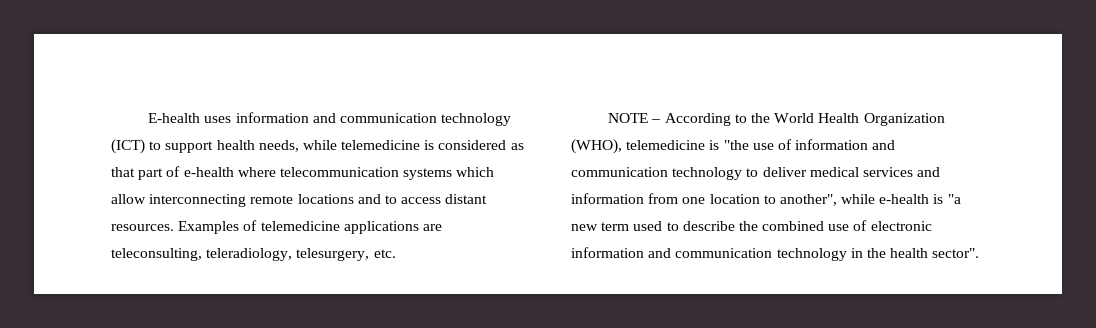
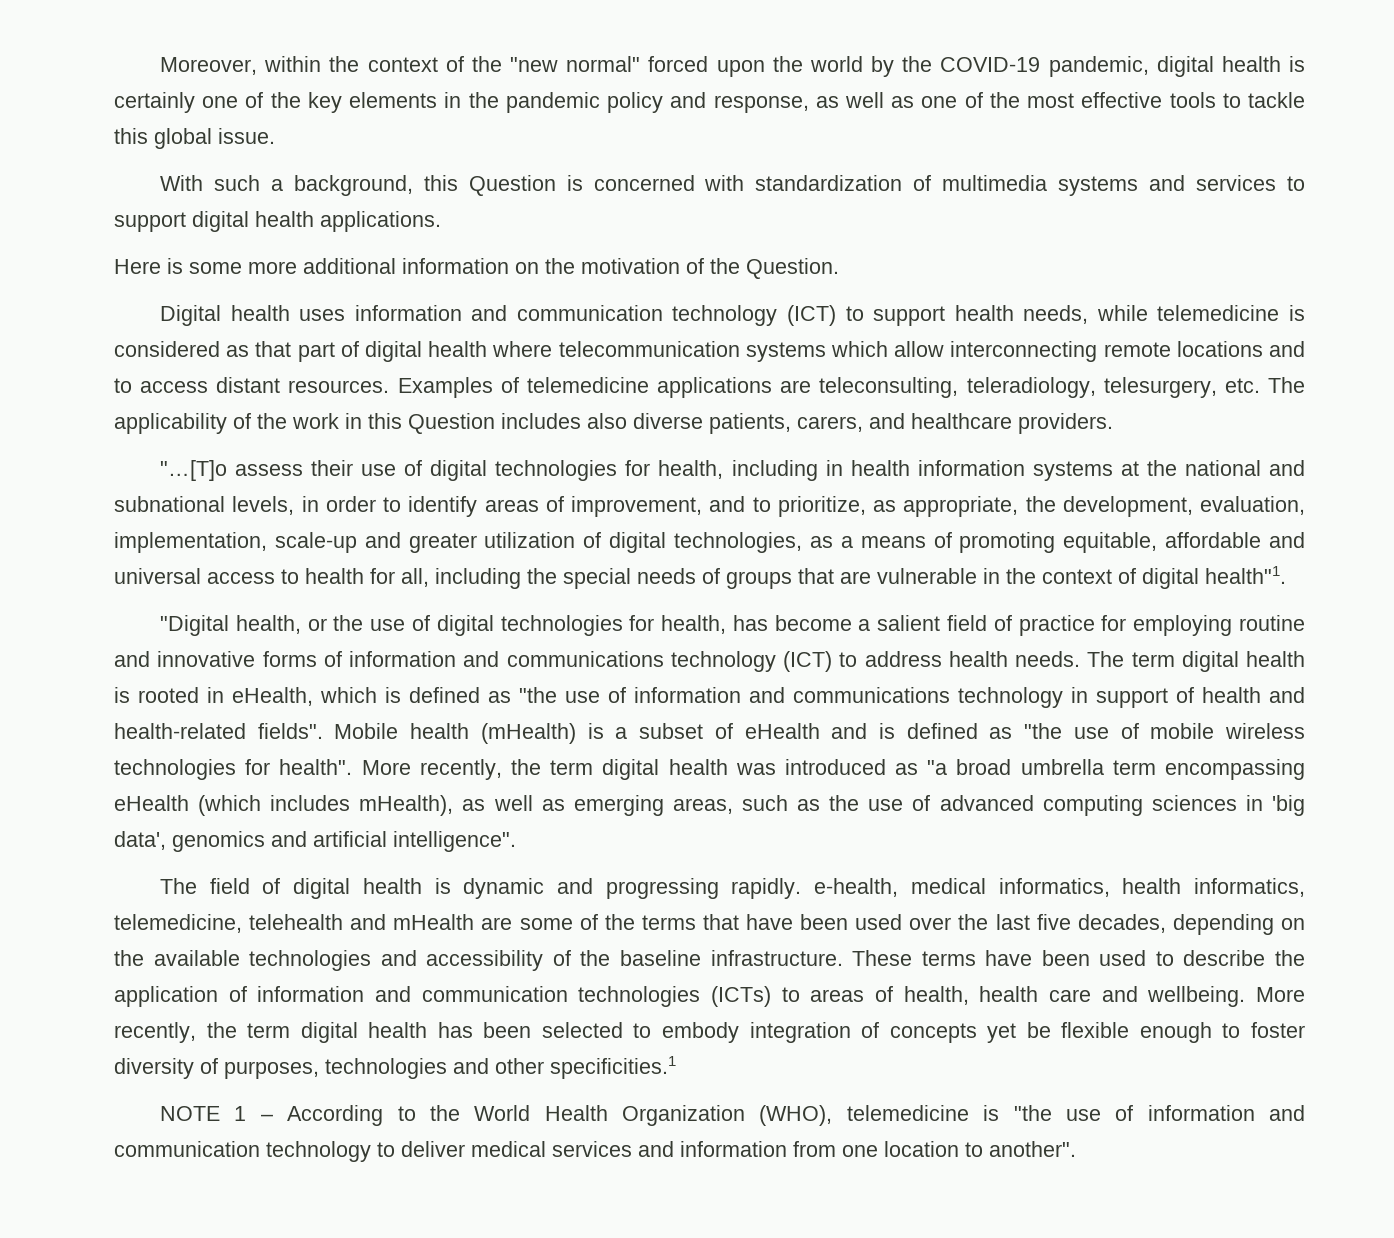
[148,113,201,123] E-health -> [160,56,1305,77] [114,92,1306,113] [114,128,275,149] [160,175,1305,196] [114,211,441,232] [114,258,839,279] [160,305,290,326] Moreover, within the context of the "new normal" forced upon the world by the COVID-19 pandemic, digital health is certainly one of the key elements in the pandemic policy and response, as well as one of the most effective tools to tackle this global issue. // With such a background, this Question is concerned with standardization of multimedia systems and services to support digital health applications. // Here is some more additional information on the motivation of the Question. // Digital health
[183,167,234,177] e-health -> [364,341,488,362] digital health
(396, 253) none -> [1268,377,1306,393] [114,413,1113,434] [160,460,1305,481] [114,496,1305,517] [114,532,1305,553] [114,566,1286,589] [160,615,1305,636] [114,651,1305,672] [114,687,1305,708] [114,723,1305,744] [114,759,1305,780] [114,795,1305,816] [114,831,516,852] [160,878,1305,899] [114,914,1305,935] [114,950,1305,971] [114,986,1305,1007] [114,1022,1305,1043] [114,1056,676,1079] The applicability of the work in this Question includes also diverse patients, carers, and healthcare providers. // "…[T]o assess their use of digital technologies for health, including in health information systems at the national and subnational levels, in order to identify areas of improvement, and to prioritize, as appropriate, the development, evaluation, implementation, scale-up and greater utilization of digital technologies, as a means of promoting equitable, affordable and universal access to health for all, including the special needs of groups that are vulnerable in the context of digital health"1. // "Digital health, or the use of digital technologies for health, has become a salient field of practice for employing routine and innovative forms of information and communications technology (ICT) to address health needs. The term digital health is rooted in eHealth, which is defined as "the use of information and communications technology in support of health and health-related fields". Mobile health (mHealth) is a subset of eHealth and is defined as "the use of mobile wireless technologies for health". More recently, the term digital health was introduced as "a broad umbrella term encompassing eHealth (which includes mHealth), as well as emerging areas, such as the use of advanced computing sciences in 'big data', genomics and artificial intelligence". // The field of digital health is dynamic and progressing rapidly. e-health, medical informatics, health informatics, telemedicine, telehealth and mHealth are some of the terms that have been used over the last five decades, depending on the available technologies and accessibility of the baseline infrastructure. These terms have been used to describe the application of information and communication technologies (ICTs) to areas of health, health care and wellbeing. More recently, the term digital health has been selected to embody integration of concepts yet be flexible enough to foster diversity of purposes, technologies and other specificities.1
(649, 118) none -> [234,1106,247,1121] 1
[779,194,961,206] [571,220,932,231] [571,247,980,261] another", while e-health is "a new term used to describe the combined use of electronic information and communication technology in the health sector". -> [989,1141,1076,1157] another".

